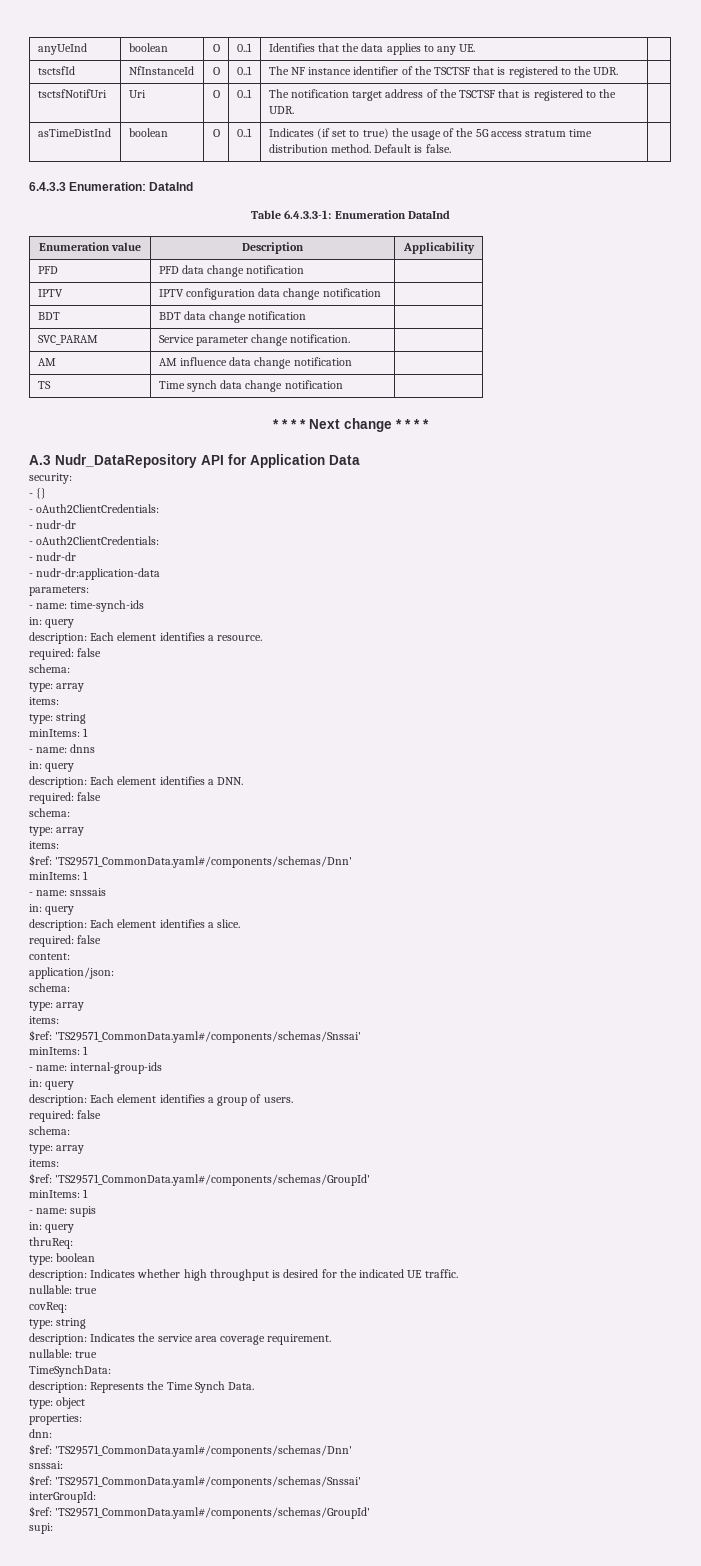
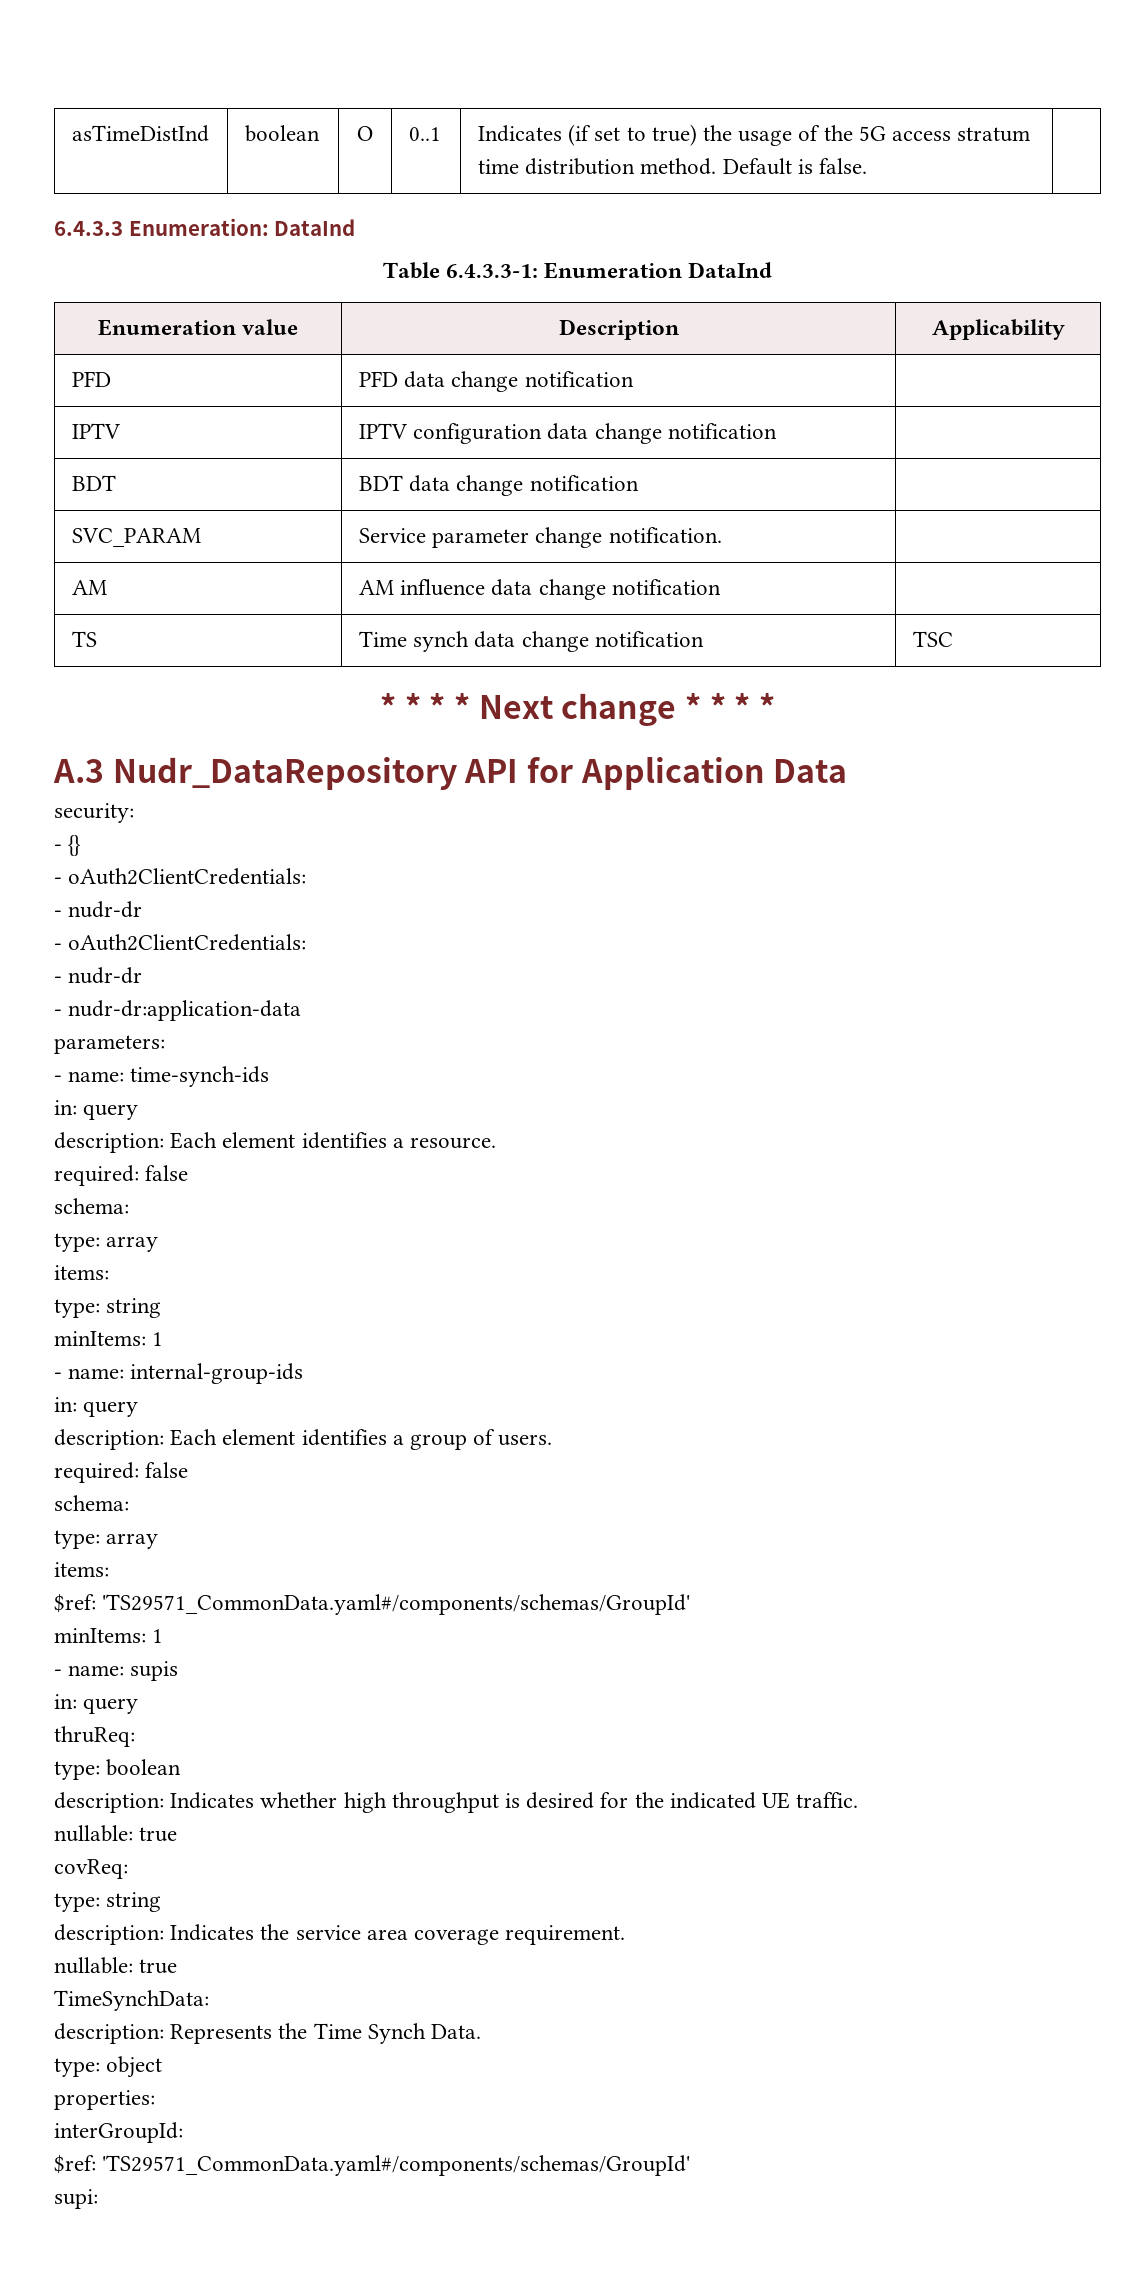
[37,43,87,55] [128,43,168,52] [212,44,220,52] [236,43,252,52] [268,43,476,55] [37,66,75,75] [128,66,194,75] [212,67,220,75] [236,66,252,75] [268,66,619,78] [37,89,107,98] [128,90,146,98] [212,90,220,98] [236,89,252,98] [268,89,617,101] [268,106,294,114] anyUeInd | boolean | O | 0..1 | Identifies that the data applies to any UE. | // tsctsfId | NfInstanceId | O | 0..1 | The NF instance identifier of the TSCTSF that is registered to the UDR. | // tsctsfNotifUri | Uri | O | 0..1 | The notification target address of the TSCTSF that is registered to the UDR. | // -> (71, 133) none
(343, 384) none -> [912,631,953,647] TSC
[29,744,96,753] [29,761,75,772] [29,776,244,788] [29,792,102,804] [29,808,70,817] [29,826,85,836] [29,841,59,849] [29,855,353,868] [29,871,89,880] [29,888,107,896] [29,904,75,915] [29,919,241,931] [29,935,102,947] [29,953,70,960] [29,967,114,979] [29,983,70,992] [29,1001,85,1011] [29,1016,59,1024] [29,1030,362,1043] [29,1046,89,1055] // - name: dnns // in: query // description: Each element identifies a DNN. // required: false // schema: // type: array // items: // $ref: 'TS29571_CommonData.yaml#/components/schemas/Dnn' // minItems: 1 // - name: snssais // in: query // description: Each element identifies a slice. // required: false // content: // application/json: // schema: // type: array // items: // $ref: 'TS29571_CommonData.yaml#/components/schemas/Snssai' // minItems: 1 -> (164, 1339) none
[29,1429,52,1438] [29,1444,353,1457] [29,1461,63,1469] [29,1475,362,1488] // dnn: // $ref: 'TS29571_CommonData.yaml#/components/schemas/Dnn' // snssai: // $ref: 'TS29571_CommonData.yaml#/components/schemas/Snssai' -> (155, 2100) none

